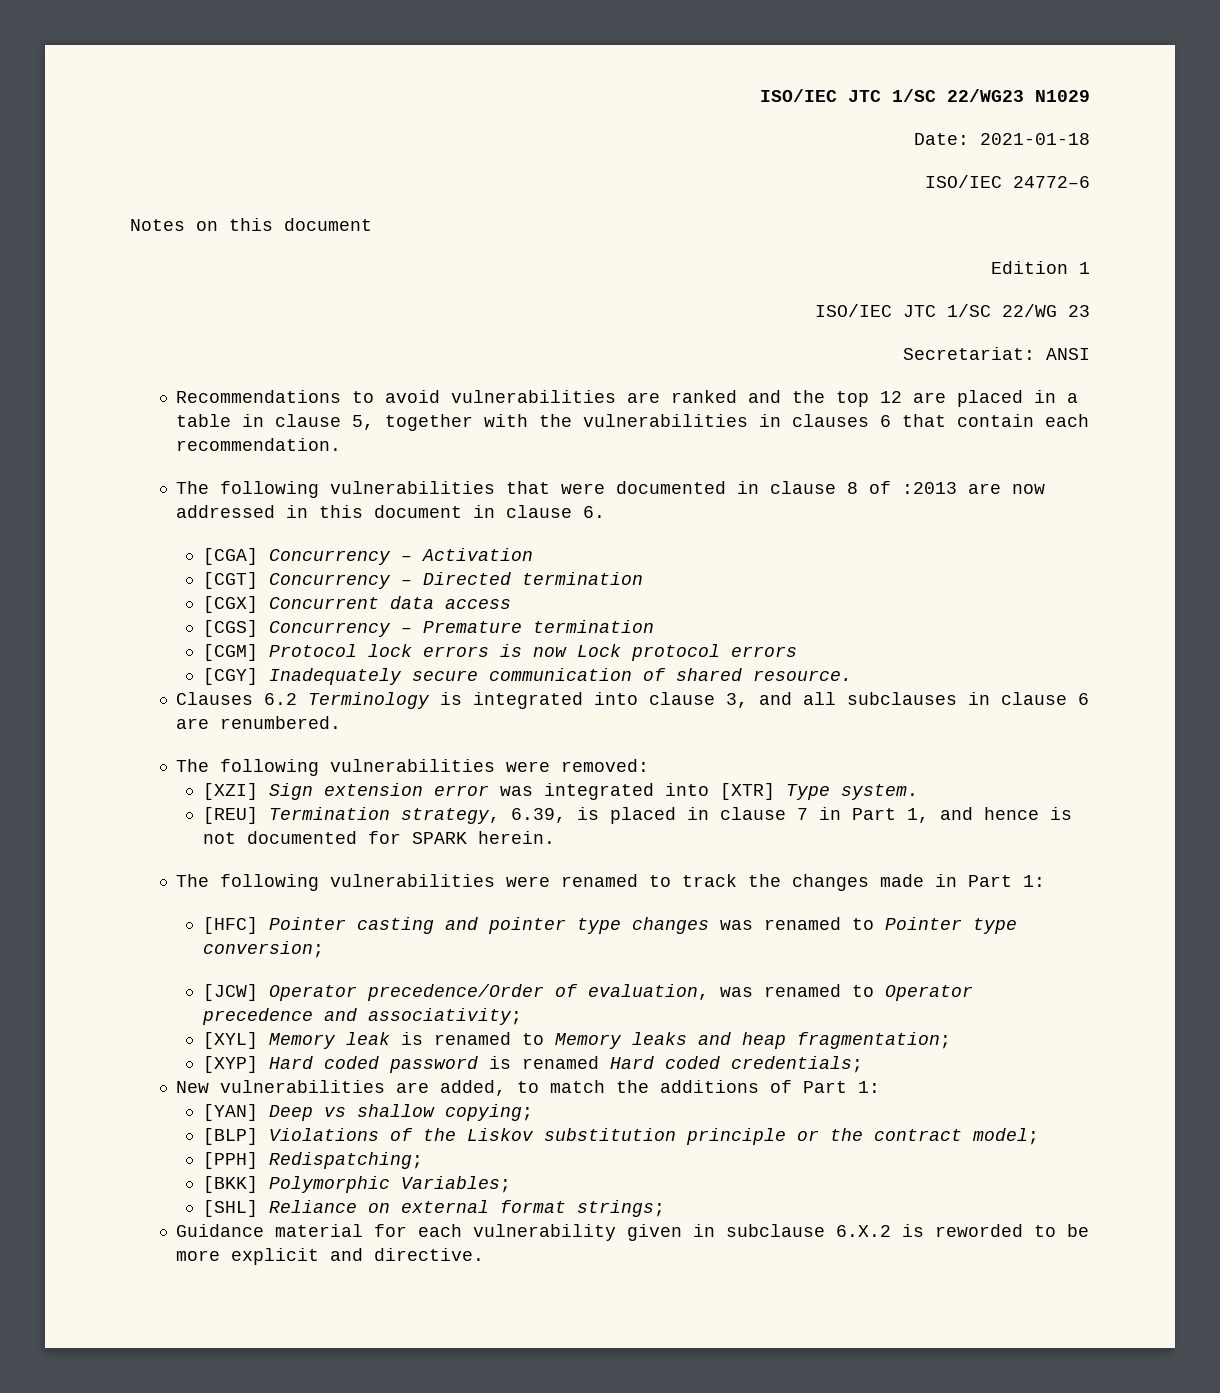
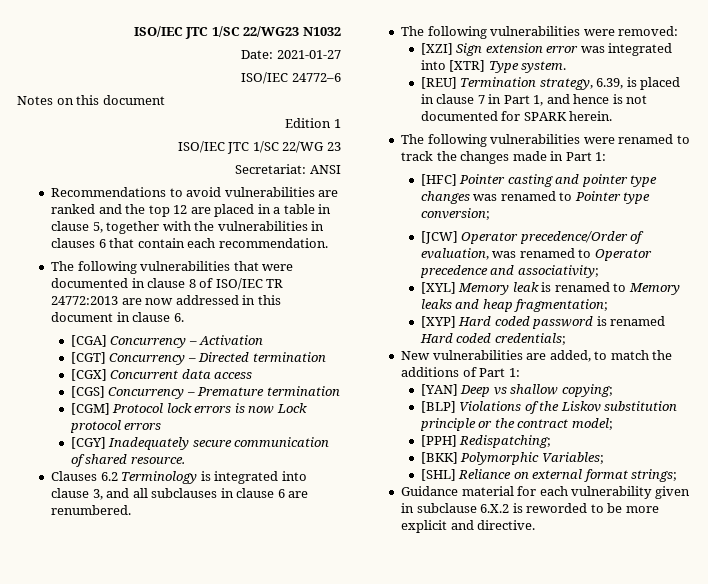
[1035,90,1090,102] N1029 -> [303,27,341,36] N1032
[980,133,1090,145] 2021-01-18 -> [277,50,341,59] 2021-01-27
[902,482,958,494] :2013 -> [215,278,284,290] [51,296,119,305] ISO/IEC TR 24772:2013

